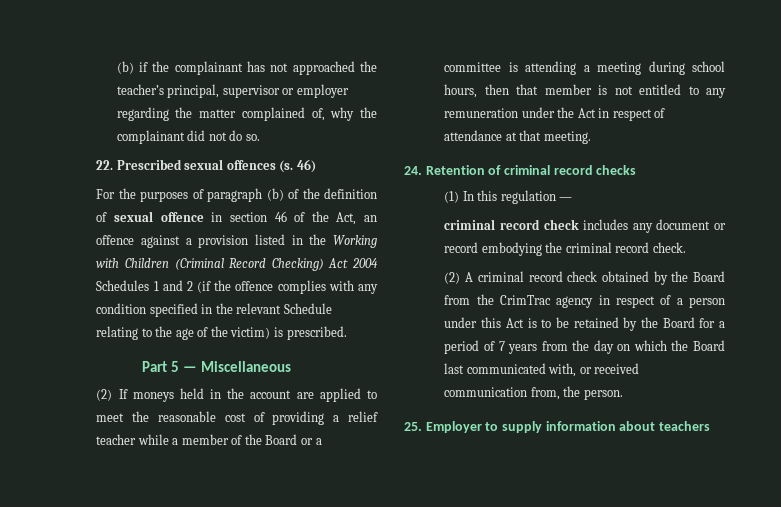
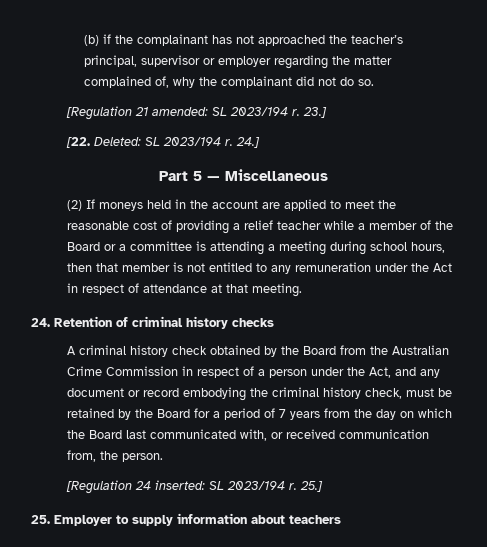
[96,159,316,173] [96,188,377,202] [96,211,377,225] [96,234,377,248] [96,258,378,271] [96,280,378,294] [96,303,332,317] [96,326,347,340] 22. Prescribed sexual offences (s. 46) // For the purposes of paragraph (b) of the definition of sexual offence in section 46 of the Act, an offence against a provision listed in the Working with Children (Criminal Record Checking) Act 2004 Schedules 1 and 2 (if the offence complies with any condition specified in the relevant Schedule relating to the age of the victim) is prescribed. -> [65,106,327,120] [65,137,260,148] [Regulation 21 amended: SL 2023/194 r. 23.] // [22. Deleted: SL 2023/194 r. 24.]
[553,165,593,175] record -> [186,316,228,329] history
[444,190,573,204] [444,219,629,230] (1) In this regulation — // criminal record check includes -> [66,345,449,357] [66,366,416,378] A criminal history check obtained by the Board from the Australian Crime Commission in respect of a person under the Act, and
[615,242,686,253] [444,271,725,285] [444,294,725,308] [444,317,552,328] record check. // (2) A criminal record check obtained by the Board from the CrimTrac agency in respect of a person under this Act is to -> [322,387,434,399] history check, must
(623, 394) none -> [65,480,323,494] // [Regulation 24 inserted: SL 2023/194 r. 25.]

